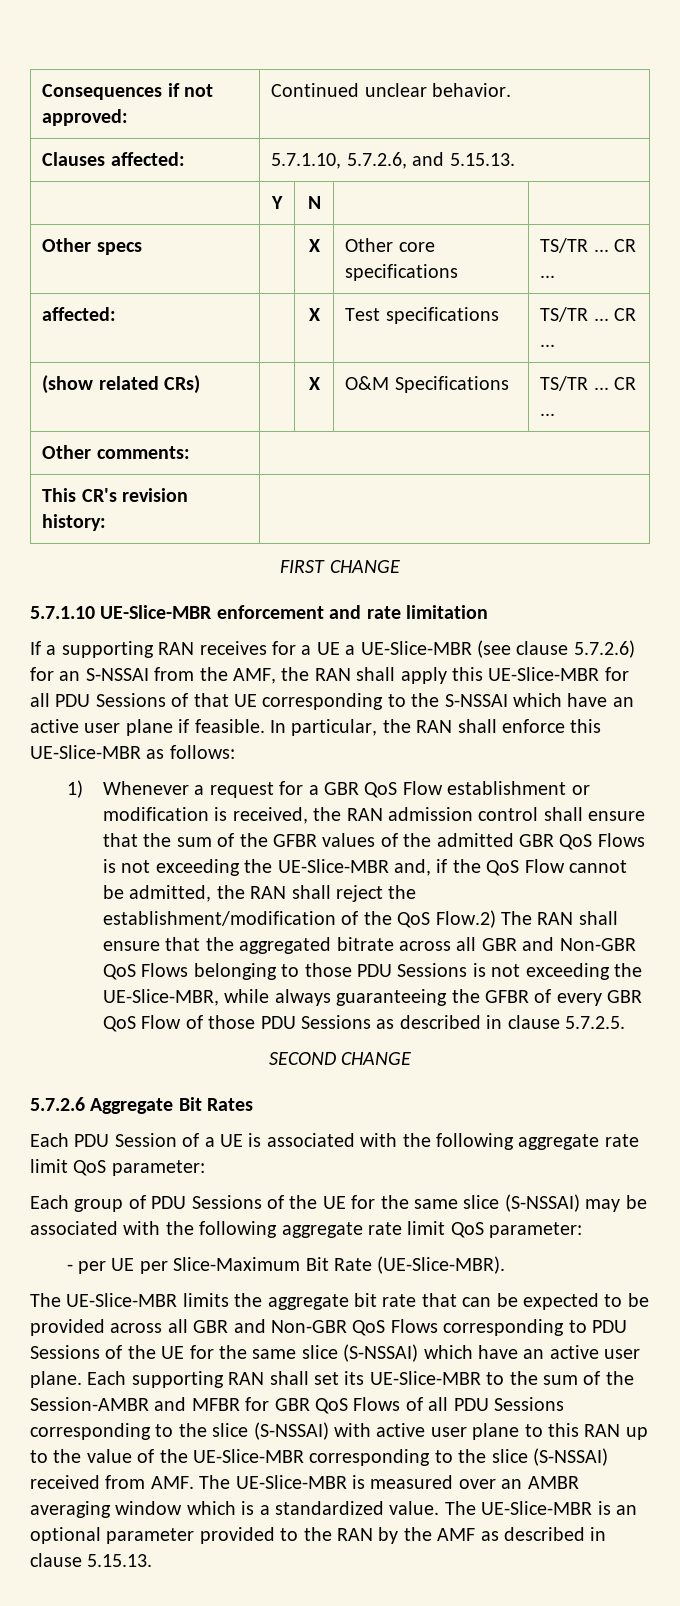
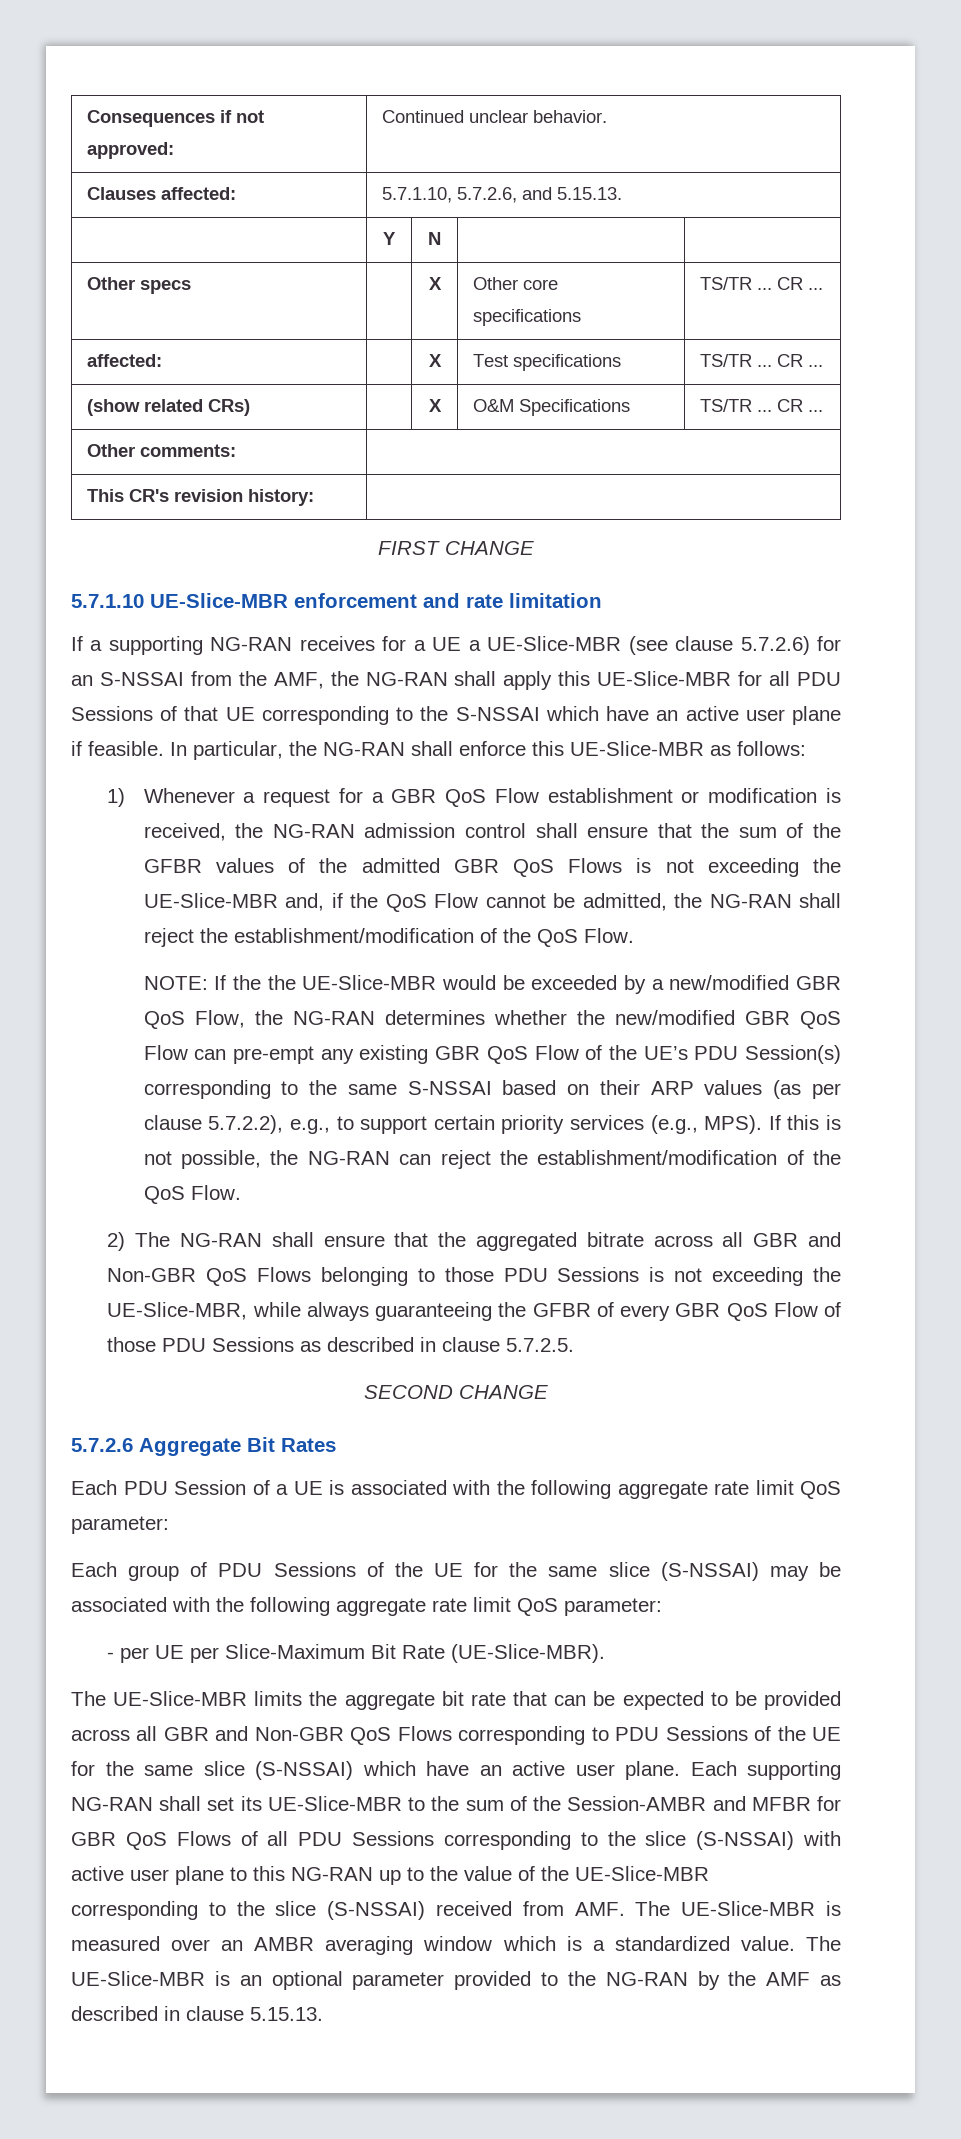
[158,642,195,655] RAN -> [210,637,293,651] NG-RAN
[314,668,351,681] RAN -> [365,672,448,686] NG-RAN
[416,720,453,733] RAN -> [323,742,405,756] NG-RAN
[346,808,383,821] RAN -> [272,824,355,838] NG-RAN
[250,886,287,899] RAN -> [709,894,792,908] NG-RAN
[435,910,574,928] Flow.2) The RAN -> [583,928,634,943] [143,975,842,994] [143,1010,842,1029] [143,1045,841,1064] [143,1080,842,1099] [143,1115,842,1134] [143,1150,841,1169] [143,1185,241,1204] [107,1232,262,1251] Flow. // NOTE: If the the UE-Slice-MBR would be exceeded by a new/modified GBR QoS Flow, the NG-RAN determines whether the new/modified GBR QoS Flow can pre-empt any existing GBR QoS Flow of the UE’s PDU Session(s) corresponding to the same S-NSSAI based on their ARP values (as per clause 5.7.2.2), e.g., to support certain priority services (e.g., MPS). If this is not possible, the NG-RAN can reject the establishment/modification of the QoS Flow. // 2) The NG-RAN
[228,1372,265,1385] RAN -> [71,1797,153,1811] NG-RAN
[584,1424,621,1437] RAN -> [291,1867,373,1881] NG-RAN
[337,1528,373,1541] RAN -> [605,1972,688,1986] NG-RAN

